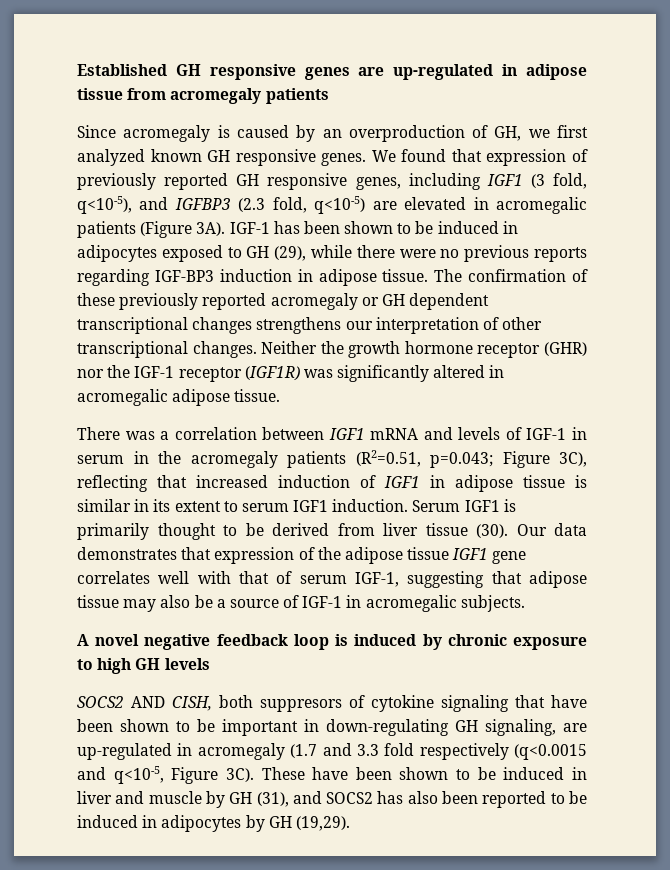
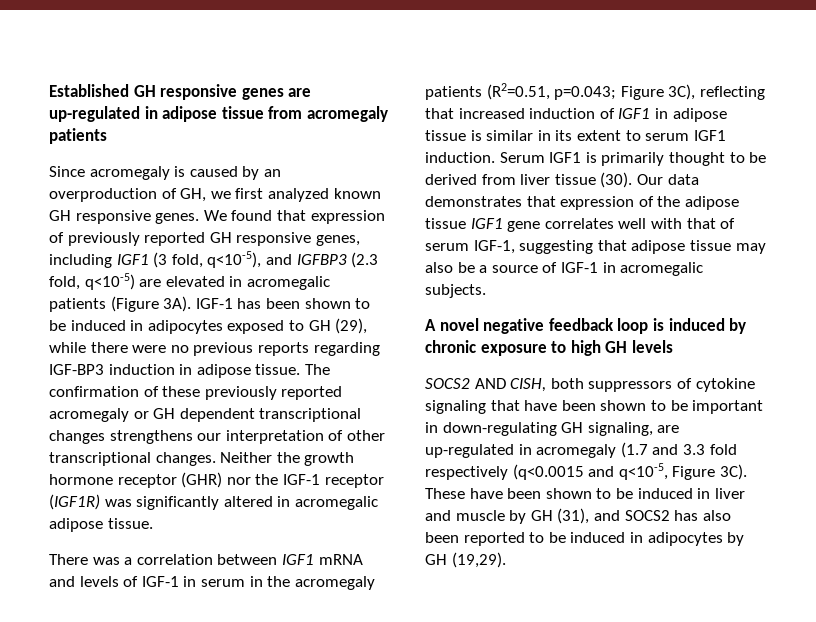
[260,699,342,712] suppresors -> [588,381,673,392] suppressors

